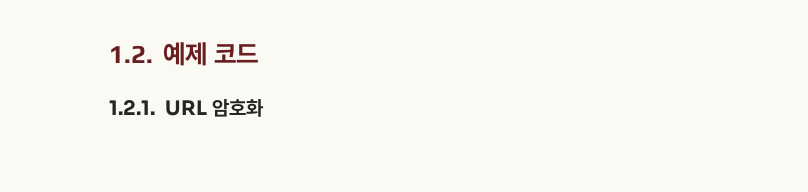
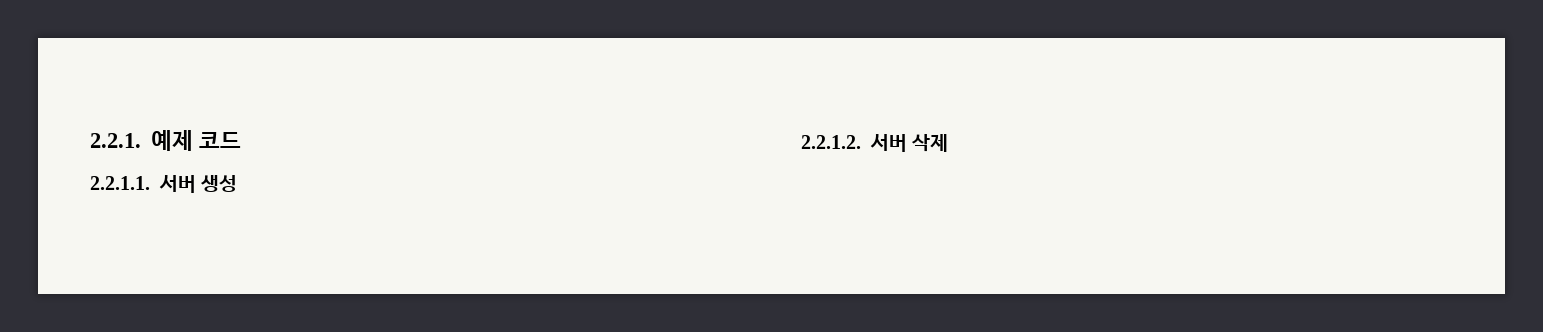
[109,45,153,63] 1.2. -> [90,133,141,148] 2.2.1.
[109,99,265,117] 1.2.1. URL 암호화 -> [90,175,238,193] [801,134,949,152] 2.2.1.1. 서버 생성 // 2.2.1.2. 서버 삭제

